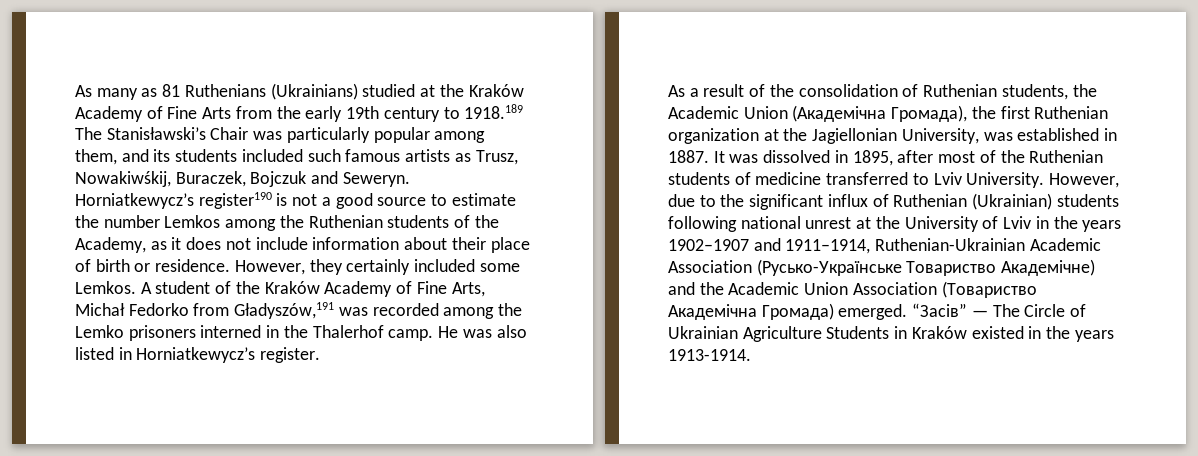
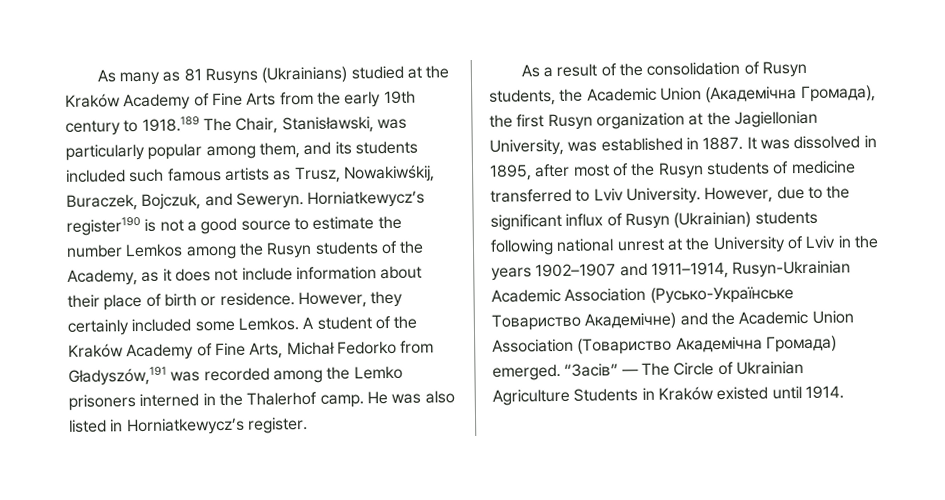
[184,84,266,97] Ruthenians -> [205,67,259,85] Rusyns
[106,127,249,140] Stanisławski’s Chair -> [235,116,374,134] Chair, Stanisławski,
[250,171,307,187] Bojczuk -> [141,193,202,210] Bojczuk,
[308,215,383,228] Ruthenian -> [266,241,313,259] Rusyn
[923,84,998,97] Ruthenian -> [762,60,808,78] Rusyn
[1034,106,1109,119] Ruthenian -> [547,113,593,131] Rusyn
[1029,150,1104,163] Ruthenian -> [657,162,704,179] Rusyn
[893,194,968,207] Ruthenian -> [624,212,670,230] Rusyn
[875,238,1026,251] Ruthenian-Ukrainian -> [732,260,852,278] Rusyn-Ukrainian
[1028,326,1114,342] [668,349,751,361] in the years 1913-1914. -> [771,385,844,400] until 1914.

